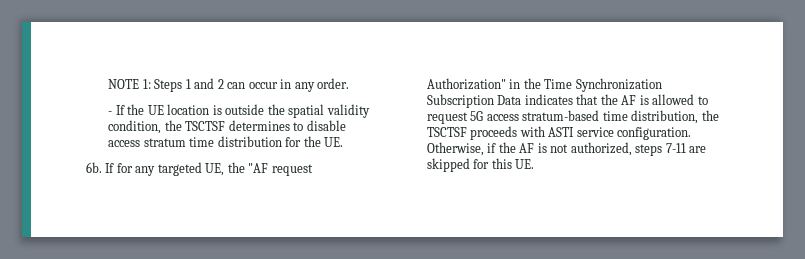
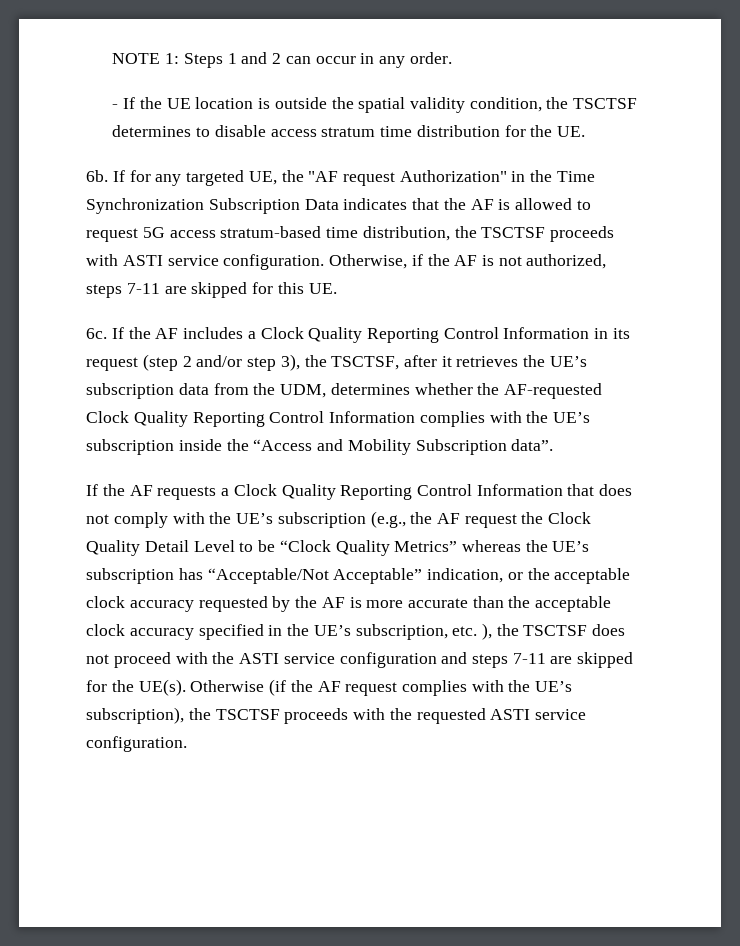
(535, 164) none -> [86,327,630,343] [86,354,587,371] [86,383,603,399] [86,411,591,427] [86,439,554,455] [86,484,633,500] [86,511,592,528] [86,540,590,556] [86,568,631,584] [86,596,612,612] [86,623,626,640] [86,652,634,668] [86,679,573,696] [86,707,587,724] [86,736,188,752] // 6c. If the AF includes a Clock Quality Reporting Control Information in its request (step 2 and/or step 3), the TSCTSF, after it retrieves the UE’s subscription data from the UDM, determines whether the AF-requested Clock Quality Reporting Control Information complies with the UE’s subscription inside the “Access and Mobility Subscription data”. // If the AF requests a Clock Quality Reporting Control Information that does not comply with the UE’s subscription (e.g., the AF request the Clock Quality Detail Level to be “Clock Quality Metrics” whereas the UE’s subscription has “Acceptable/Not Acceptable” indication, or the acceptable clock accuracy requested by the AF is more accurate than the acceptable clock accuracy specified in the UE’s subscription, etc. ), the TSCTSF does not proceed with the ASTI service configuration and steps 7-11 are skipped for the UE(s). Otherwise (if the AF request complies with the UE’s subscription), the TSCTSF proceeds with the requested ASTI service configuration.

